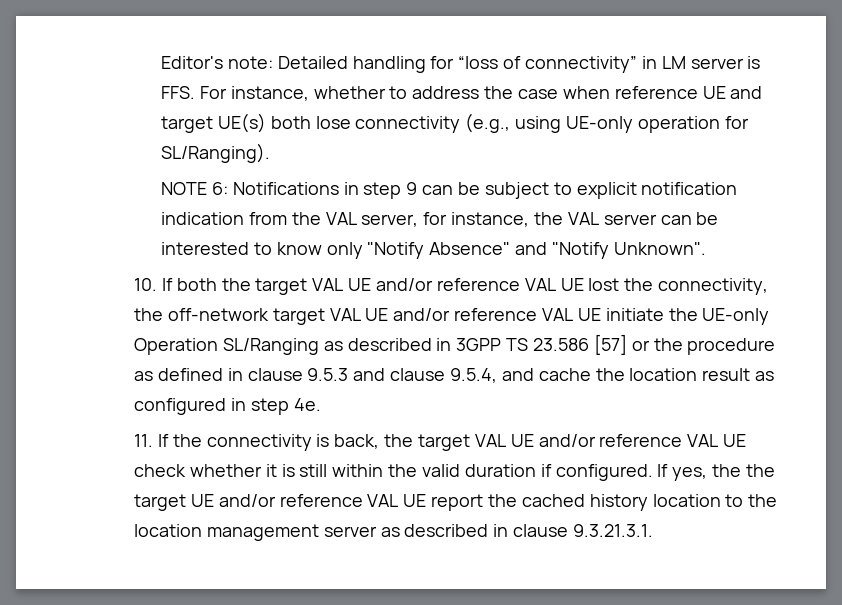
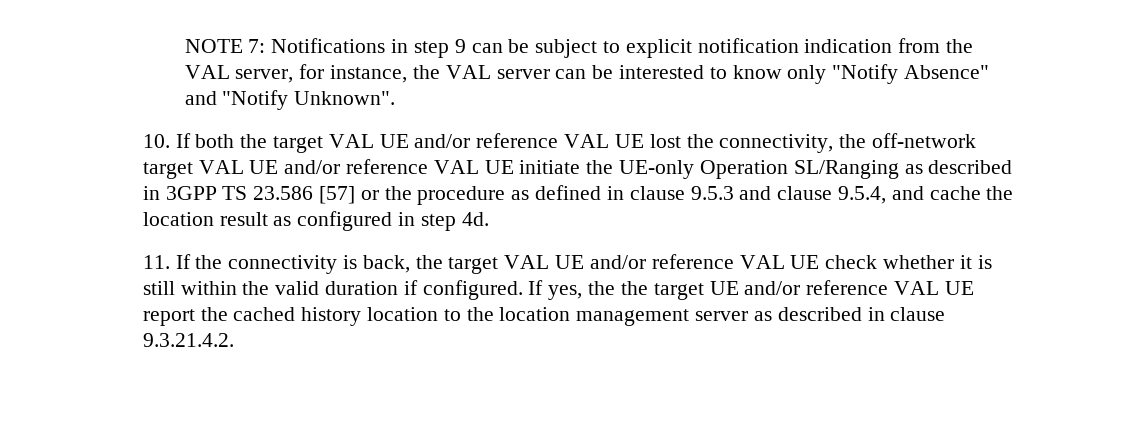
[161,56,761,73] [161,86,763,101] [161,113,749,133] [161,143,271,163] [161,182,228,195] Editor's note: Detailed handling for “loss of connectivity” in LM server is FFS. For instance, whether to address the case when reference UE and target UE(s) both lose connectivity (e.g., using UE-only operation for SL/Ranging). // NOTE 6: -> [184,39,266,53] NOTE 7:
[293,398,321,411] 4e. -> [461,212,489,226] 4d.
[573,524,654,537] 9.3.21.3.1. -> [142,333,234,347] 9.3.21.4.2.

